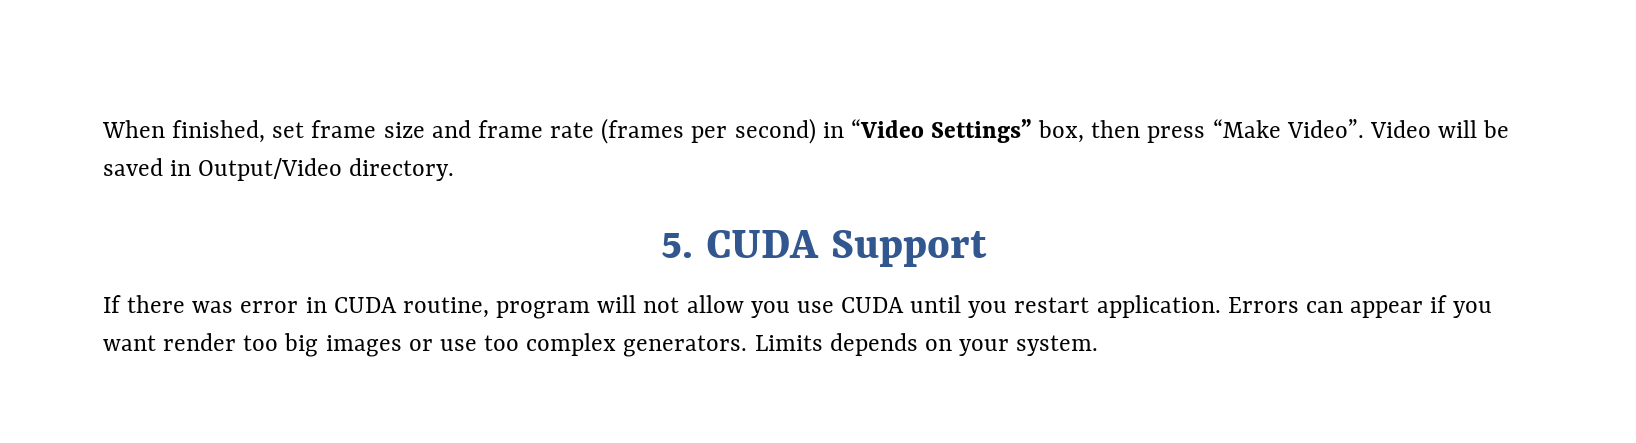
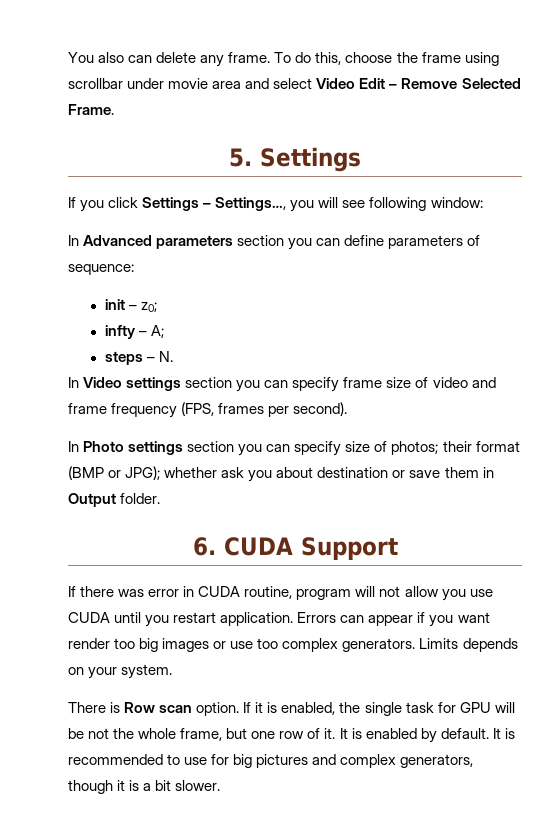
[102,118,1510,144] [103,158,455,181] [661,233,694,258] When finished, set frame size and frame rate (frames per second) in “Video Settings” box, then press “Make Video”. Video will be saved in Output/Video directory. // 5. -> [68,52,499,67] [68,78,521,89] [68,104,114,115] [229,147,361,172] [68,197,483,212] [68,235,481,250] [68,264,134,275] [104,299,157,312] [104,325,164,339] [104,351,173,365] [68,377,496,392] [68,402,348,418] [68,441,520,456] [68,466,494,482] [68,493,161,507] [192,537,216,556] You also can delete any frame. To do this, choose the frame using scrollbar under movie area and select Video Edit – Remove Selected Frame. // 5. Settings // If you click Settings – Settings…, you will see following window: // In Advanced parameters section you can define parameters of sequence: // init – z0; // infty – A; // steps – N. // In Video settings section you can specify frame size of video and frame frequency (FPS, frames per second). // In Photo settings section you can specify size of photos; their format (BMP or JPG); whether ask you about destination or save them in Output folder. // 6.
(1099, 345) none -> [68,702,515,716] [68,728,515,743] [68,754,474,768] [68,780,221,794] // There is Row scan option. If it is enabled, the single task for GPU will be not the whole frame, but one row of it. It is enabled by default. It is recommended to use for big pictures and complex generators, though it is a bit slower.

